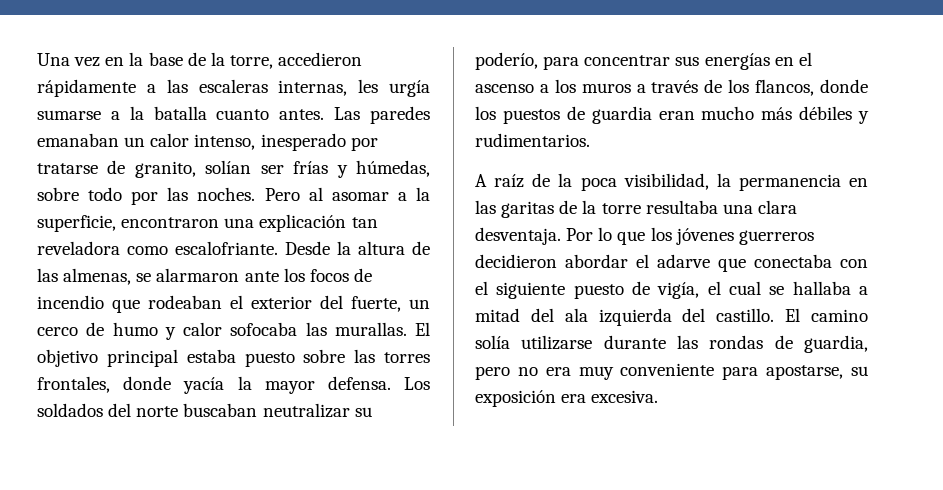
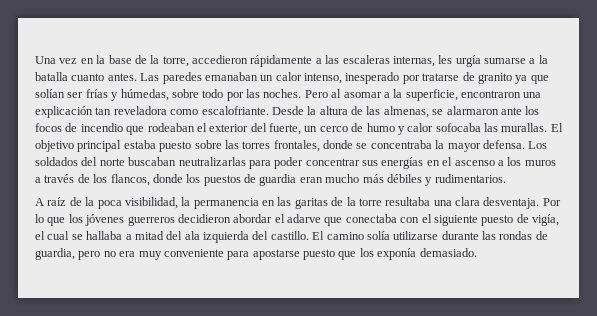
[134,161,196,178] granito, -> [477,73,549,84] granito ya que
[183,377,225,394] yacía -> [356,140,432,149] se concentraba
[262,403,372,418] [475,52,580,70] neutralizar su poderío, para -> [178,157,304,169] neutralizarlas para poder
[766,365,868,380] [475,390,659,407] apostarse, su exposición era excesiva. -> [252,248,477,260] apostarse puesto que los exponía demasiado.

